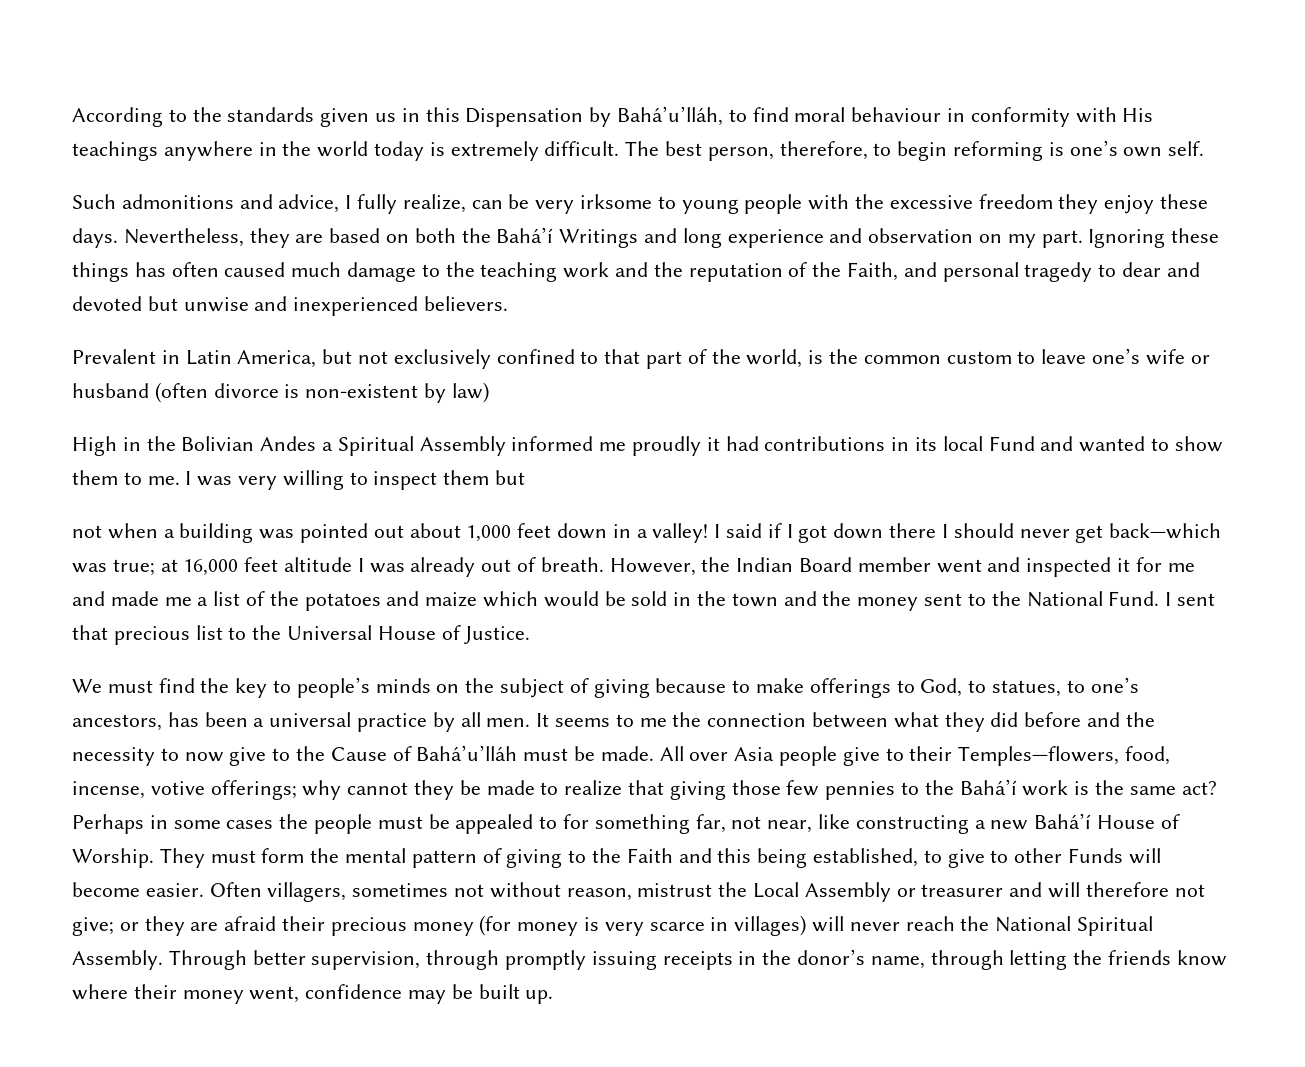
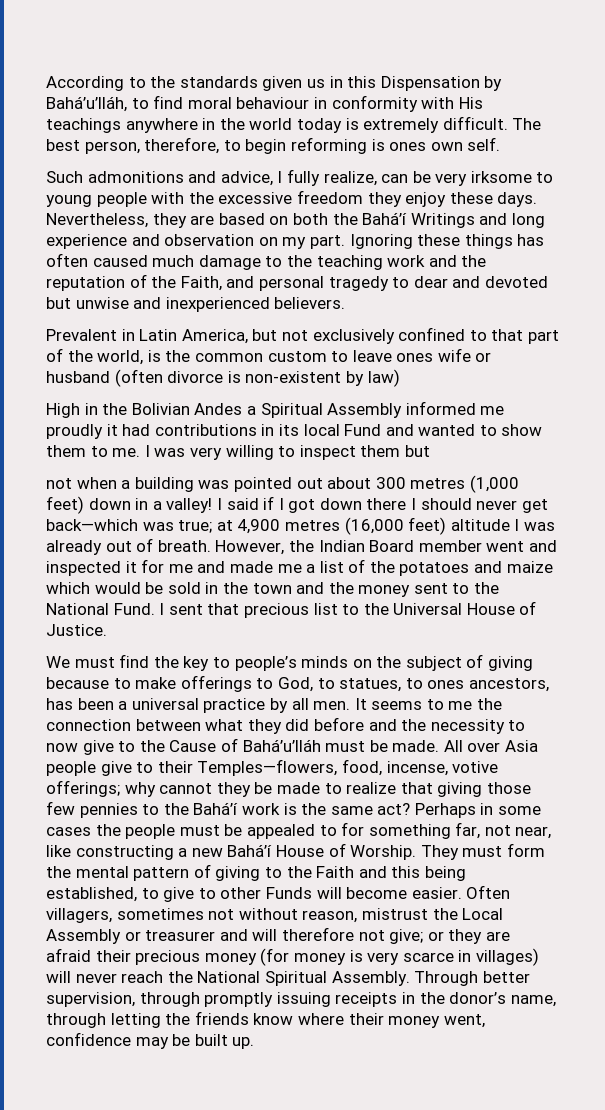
[1069,140,1118,156] one’s -> [389,142,427,151] ones
[1092,348,1141,364] one’s -> [396,353,434,362] ones
[466,523,552,542] 1,000 feet -> [375,475,519,493] [46,496,84,514] 300 metres (1,000 feet)
[183,557,279,576] 16,000 feet -> [237,517,447,535] 4,900 metres (16,000 feet)
[1090,677,1139,693] one’s -> [427,680,465,689] ones

